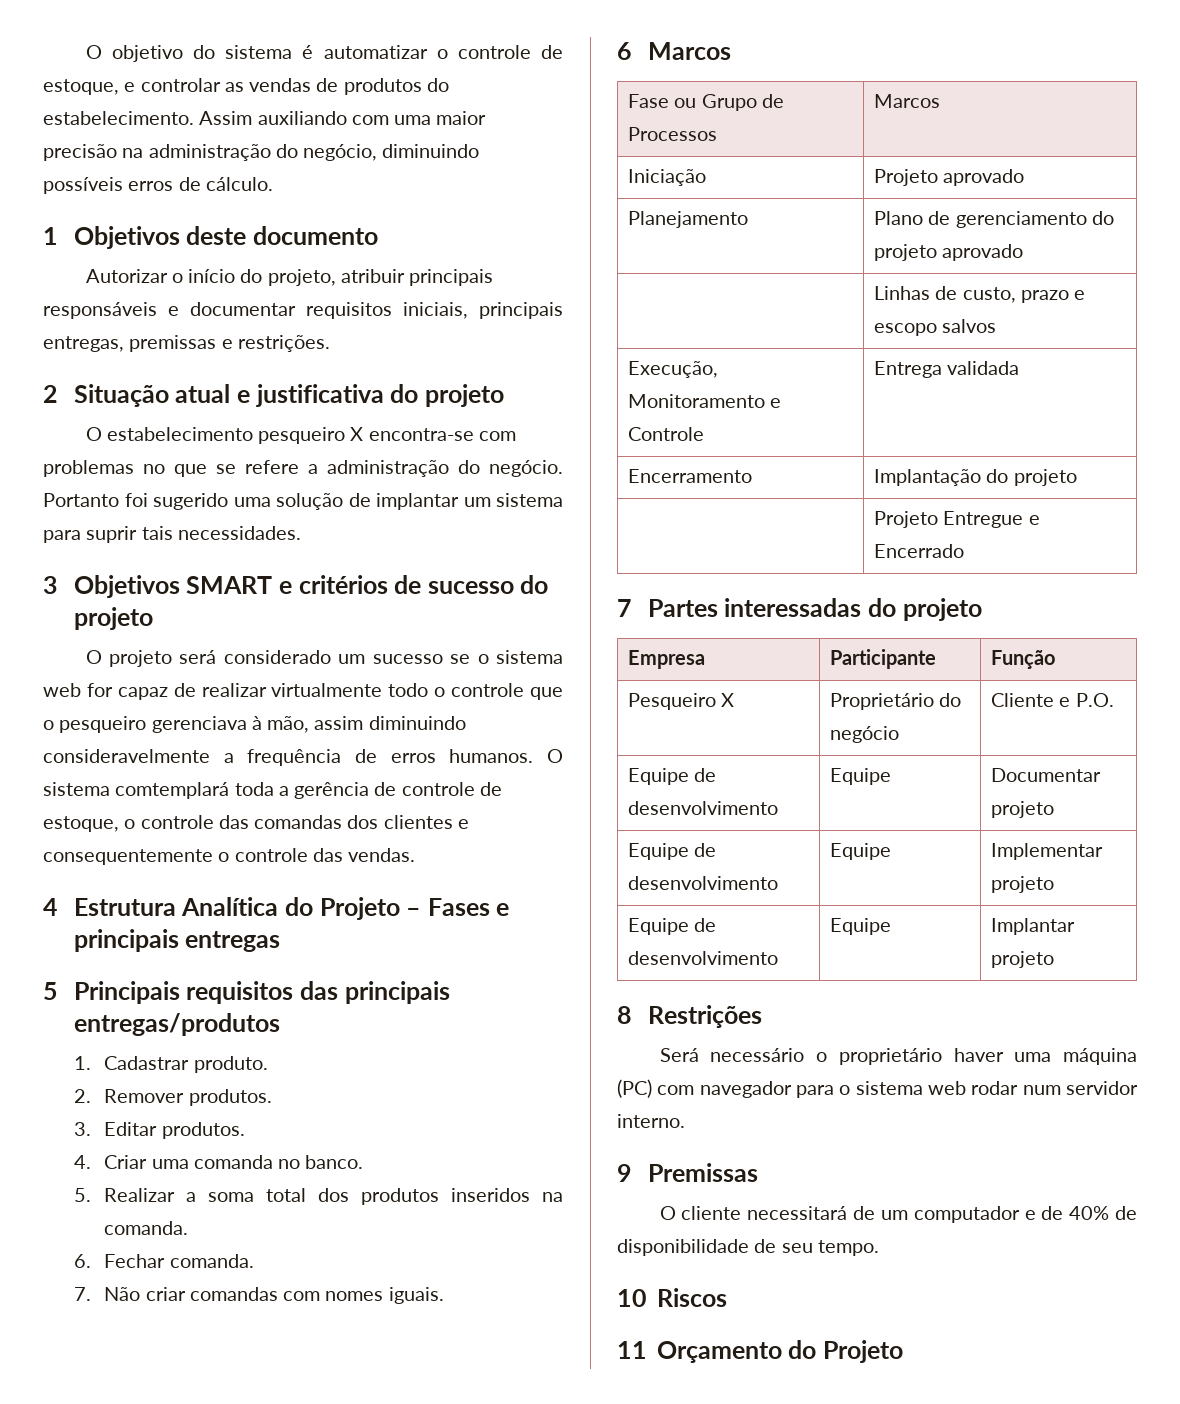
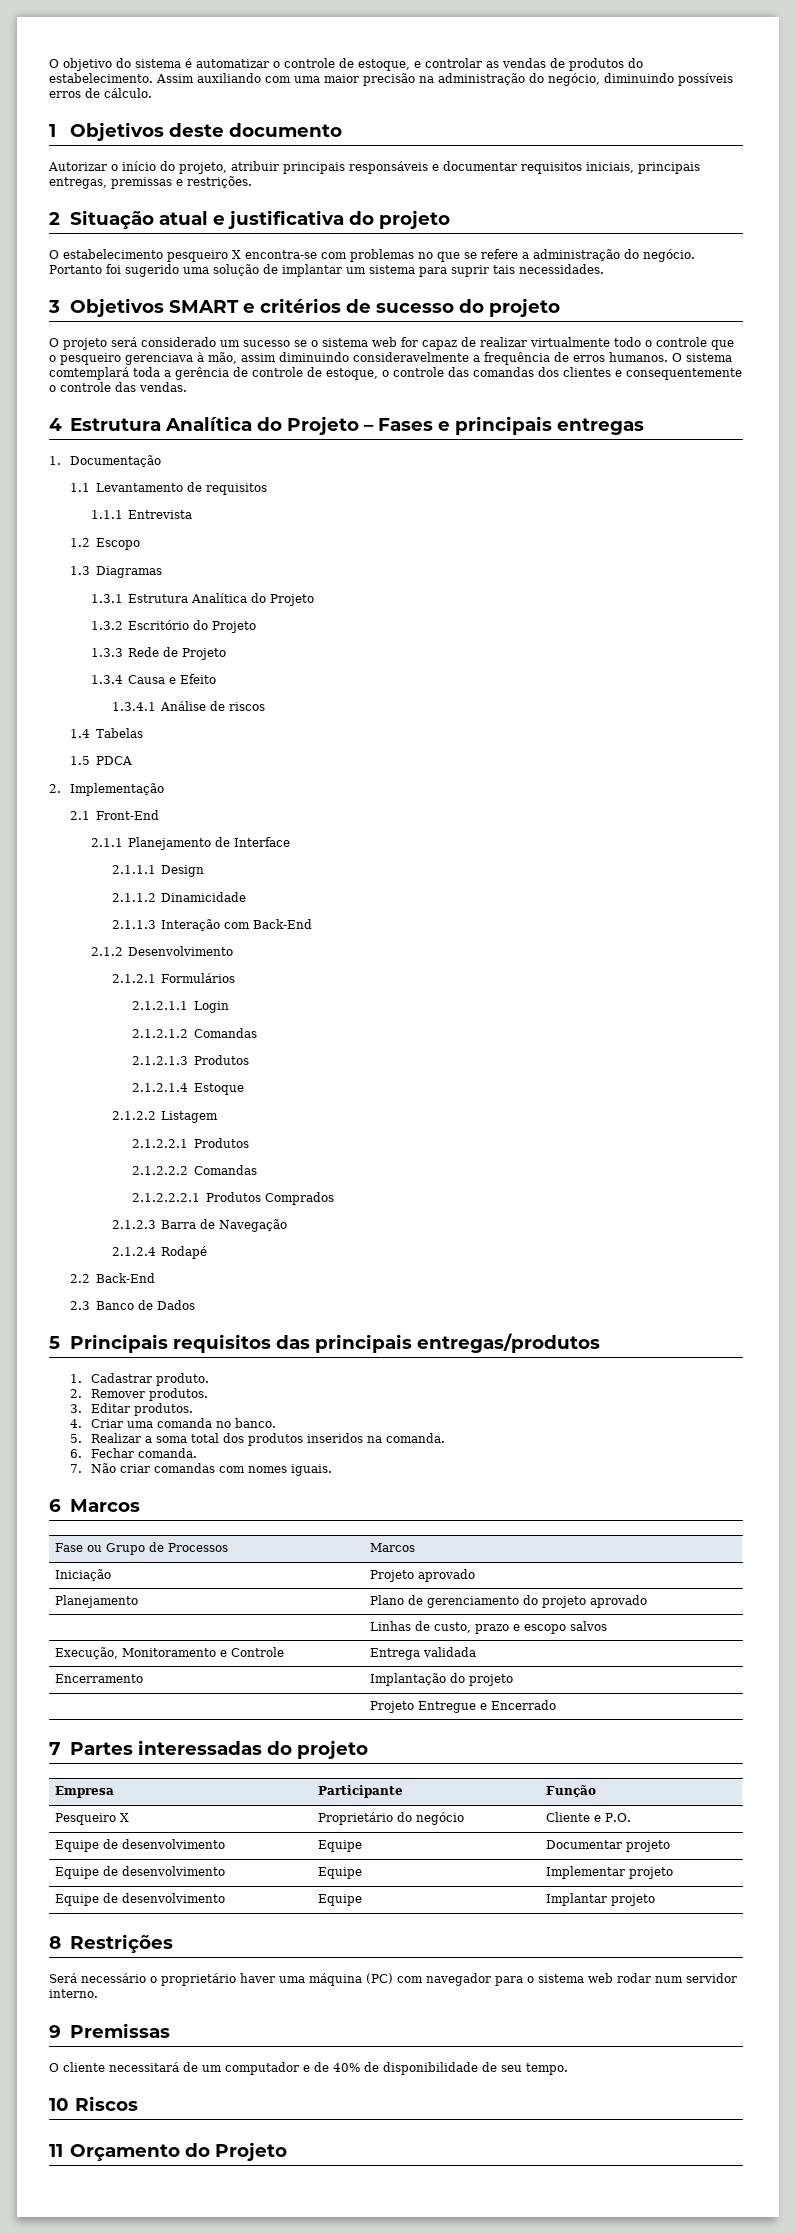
(281, 941) none -> [49,455,161,467] [69,482,267,495] [90,510,193,519] [69,538,140,550] [69,566,162,578] [90,593,315,606] [90,620,257,633] [90,647,227,660] [90,674,217,684] [111,701,266,711] [69,728,143,738] [69,756,132,765] [49,783,164,796] [69,810,159,820] [90,837,291,850] [111,865,205,877] [111,892,247,902] [111,919,313,931] [90,946,234,956] [111,973,236,983] [132,1001,230,1013] [132,1028,258,1038] [132,1055,250,1065] [132,1083,245,1095] [111,1111,219,1123] [132,1138,250,1148] [132,1165,258,1175] [132,1192,335,1205] [111,1219,288,1232] [111,1246,208,1259] [69,1273,155,1283] [69,1300,195,1310] // 1. Documentação // 1.1 Levantamento de requisitos // 1.1.1 Entrevista // 1.2 Escopo // 1.3 Diagramas // 1.3.1 Estrutura Analítica do Projeto // 1.3.2 Escritório do Projeto // 1.3.3 Rede de Projeto // 1.3.4 Causa e Efeito // 1.3.4.1 Análise de riscos // 1.4 Tabelas // 1.5 PDCA // 2. Implementação // 2.1 Front-End // 2.1.1 Planejamento de Interface // 2.1.1.1 Design // 2.1.1.2 Dinamicidade // 2.1.1.3 Interação com Back-End // 2.1.2 Desenvolvimento // 2.1.2.1 Formulários // 2.1.2.1.1 Login // 2.1.2.1.2 Comandas // 2.1.2.1.3 Produtos // 2.1.2.1.4 Estoque // 2.1.2.2 Listagem // 2.1.2.2.1 Produtos // 2.1.2.2.2 Comandas // 2.1.2.2.2.1 Produtos Comprados // 2.1.2.3 Barra de Navegação // 2.1.2.4 Rodapé // 2.2 Back-End // 2.3 Banco de Dados

